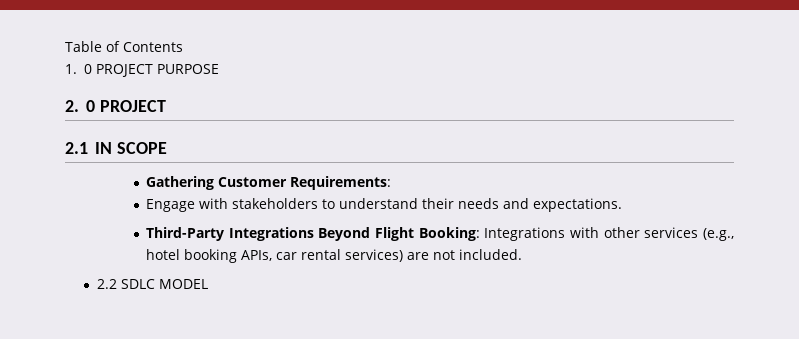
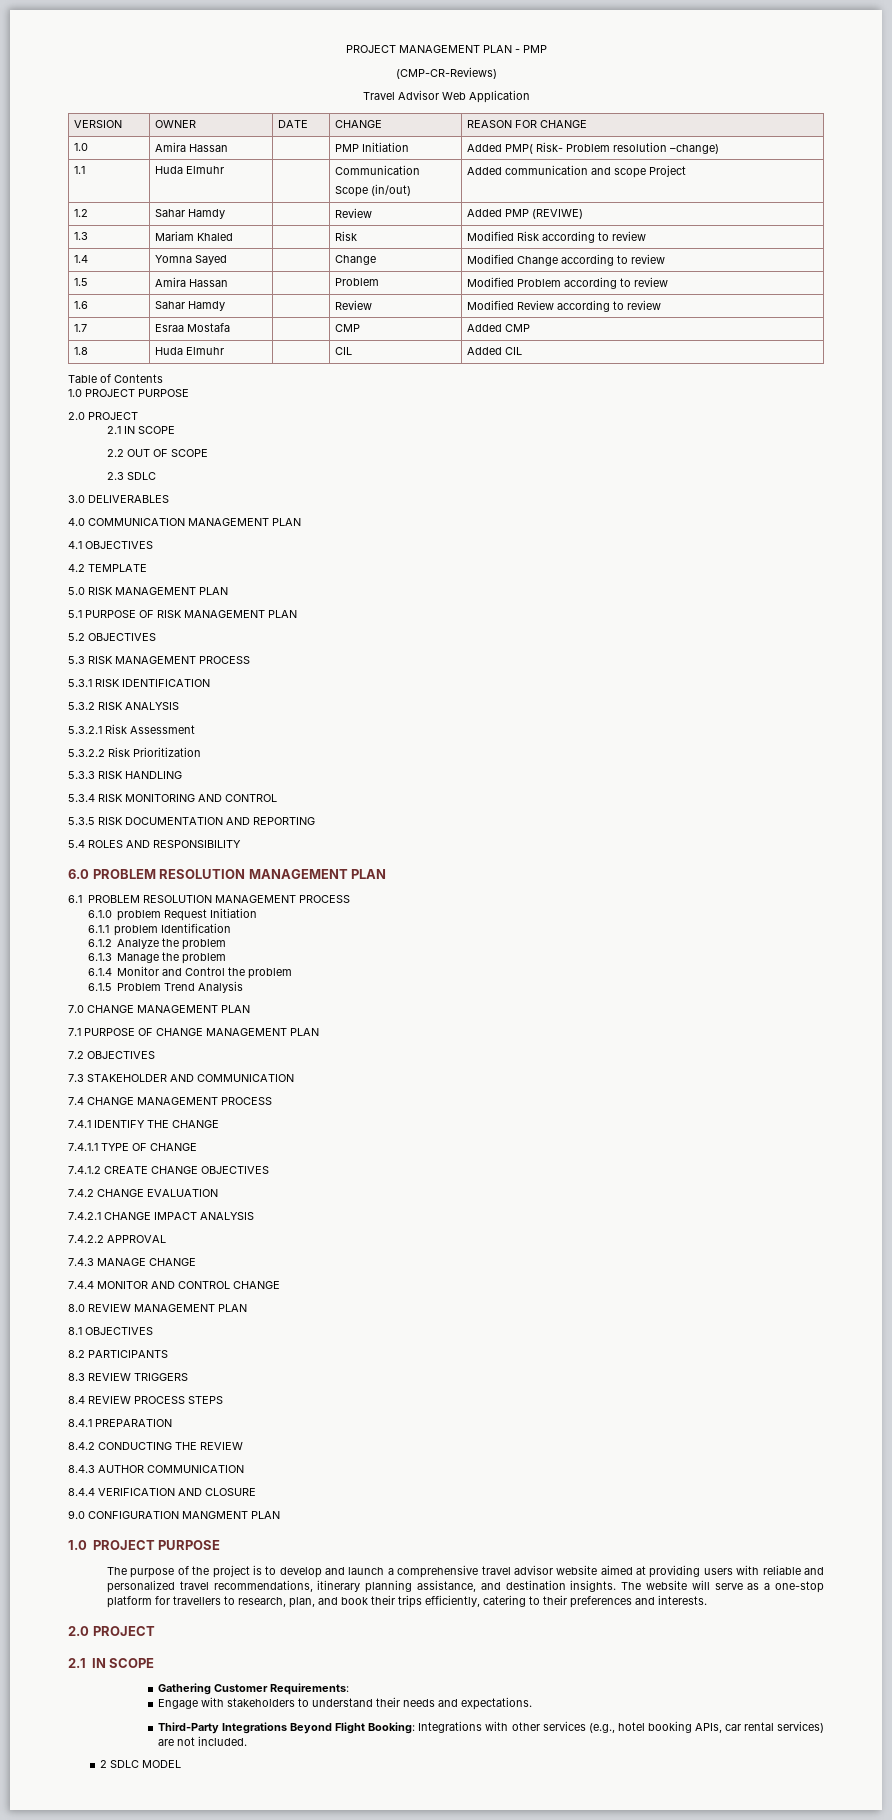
(65, 46) none -> [345,45,547,53] [395,67,497,79] [362,90,530,103] [73,120,122,128] [154,120,196,128] [277,120,308,128] [334,120,382,128] [466,120,587,128] [73,143,88,151] [154,142,228,152] [334,142,409,152] [466,142,719,154] [73,166,85,174] [154,166,224,174] [334,165,420,175] [334,184,411,197] [466,165,686,178] [73,209,88,217] [154,209,225,219] [334,208,372,218] [466,209,583,219] [73,232,88,240] [154,231,233,241] [334,231,357,241] [466,231,646,243] [73,255,88,263] [154,255,227,265] [334,255,376,265] [466,254,665,266] [73,278,88,286] [154,277,228,287] [334,278,379,286] [466,277,668,289] [73,301,88,309] [154,301,225,311] [334,300,372,310] [466,300,661,312] [73,324,87,332] [154,323,230,332] [334,324,360,332] [466,324,530,332] [73,347,88,355] [154,347,224,355] [334,347,352,355] [466,347,522,355] PROJECT MANAGEMENT PLAN - PMP // (CMP-CR-Reviews) // Travel Advisor Web Application // VERSION | OWNER | DATE | CHANGE | REASON FOR CHANGE // 1.0 | Amira Hassan | | PMP Initiation | Added PMP( Risk- Problem resolution –change) // 1.1 | Huda Elmuhr | | Communication // Scope (in/out) | Added communication and scope Project // 1.2 | Sahar Hamdy | | Review | Added PMP (REVIWE) // 1.3 | Mariam Khaled | | Risk | Modified Risk according to review // 1.4 | Yomna Sayed | | Change | Modified Change according to review // 1.5 | Amira Hassan | | Problem | Modified Problem according to review // 1.6 | Sahar Hamdy | | Review | Modified Review according to review // 1.7 | Esraa Mostafa | | CMP | Added CMP // 1.8 | Huda Elmuhr | | CIL | Added CIL //
[65,64,219,77] [65,100,95,112] 1. 0 PROJECT PURPOSE // 2. 0 -> [68,389,189,397] [68,412,138,420] [106,426,175,434] [106,449,208,457] [106,472,156,480] [68,495,169,503] [68,518,301,526] [68,541,153,549] [68,564,147,572] [68,587,228,595] [68,610,297,618] [68,633,156,641] [68,656,250,664] [68,679,210,687] [68,702,179,710] [68,724,195,734] [68,747,201,757] [68,771,182,779] [68,794,277,802] [68,817,315,825] [68,840,241,848] [68,869,387,879] [68,895,350,903] [87,908,257,921] [87,923,231,936] [87,938,226,950] [87,952,226,964] [87,966,292,979] [87,981,243,993] [68,1005,250,1013] [68,1028,319,1036] [68,1051,155,1059] [68,1074,294,1082] [68,1097,272,1105] [68,1120,219,1128] [68,1143,197,1151] [68,1166,269,1174] [68,1189,218,1197] [68,1212,254,1220] [68,1235,166,1243] [68,1258,196,1266] [68,1281,280,1289] [68,1304,247,1312] [68,1327,153,1335] [68,1350,168,1358] [68,1373,188,1381] [68,1396,223,1404] [68,1419,172,1427] [68,1442,243,1450] [68,1465,244,1473] [68,1488,256,1496] [68,1510,280,1519] [68,1540,221,1550] [106,1565,825,1578] [106,1580,825,1593] [106,1595,707,1608] [68,1626,89,1636] 1.0 PROJECT PURPOSE // 2.0 PROJECT // 2.1 IN SCOPE // 2.2 OUT OF SCOPE // 2.3 SDLC // 3.0 DELIVERABLES // 4.0 COMMUNICATION MANAGEMENT PLAN // 4.1 OBJECTIVES // 4.2 TEMPLATE // 5.0 RISK MANAGEMENT PLAN // 5.1 PURPOSE OF RISK MANAGEMENT PLAN // 5.2 OBJECTIVES // 5.3 RISK MANAGEMENT PROCESS // 5.3.1 RISK IDENTIFICATION // 5.3.2 RISK ANALYSIS // 5.3.2.1 Risk Assessment // 5.3.2.2 Risk Prioritization // 5.3.3 RISK HANDLING // 5.3.4 RISK MONITORING AND CONTROL // 5.3.5 RISK DOCUMENTATION AND REPORTING // 5.4 ROLES AND RESPONSIBILITY // 6.0 PROBLEM RESOLUTION MANAGEMENT PLAN // 6.1 PROBLEM RESOLUTION MANAGEMENT PROCESS // 6.1.0 problem Request Initiation // 6.1.1 problem Identification // 6.1.2 Analyze the problem // 6.1.3 Manage the problem // 6.1.4 Monitor and Control the problem // 6.1.5 Problem Trend Analysis // 7.0 CHANGE MANAGEMENT PLAN // 7.1 PURPOSE OF CHANGE MANAGEMENT PLAN // 7.2 OBJECTIVES // 7.3 STAKEHOLDER AND COMMUNICATION // 7.4 CHANGE MANAGEMENT PROCESS // 7.4.1 IDENTIFY THE CHANGE // 7.4.1.1 TYPE OF CHANGE // 7.4.1.2 CREATE CHANGE OBJECTIVES // 7.4.2 CHANGE EVALUATION // 7.4.2.1 CHANGE IMPACT ANALYSIS // 7.4.2.2 APPROVAL // 7.4.3 MANAGE CHANGE // 7.4.4 MONITOR AND CONTROL CHANGE // 8.0 REVIEW MANAGEMENT PLAN // 8.1 OBJECTIVES // 8.2 PARTICIPANTS // 8.3 REVIEW TRIGGERS // 8.4 REVIEW PROCESS STEPS // 8.4.1 PREPARATION // 8.4.2 CONDUCTING THE REVIEW // 8.4.3 AUTHOR COMMUNICATION // 8.4.4 VERIFICATION AND CLOSURE // 9.0 CONFIGURATION MANGMENT PLAN // 1.0 PROJECT PURPOSE // The purpose of the project is to develop and launch a comprehensive travel advisor website aimed at providing users with reliable and personalized travel recommendations, itinerary planning assistance, and destination insights. The website will serve as a one-stop platform for travellers to research, plan, and book their trips efficiently, catering to their preferences and interests. // 2.0
[96,279,117,289] 2.2 -> [99,1760,107,1768] 2

